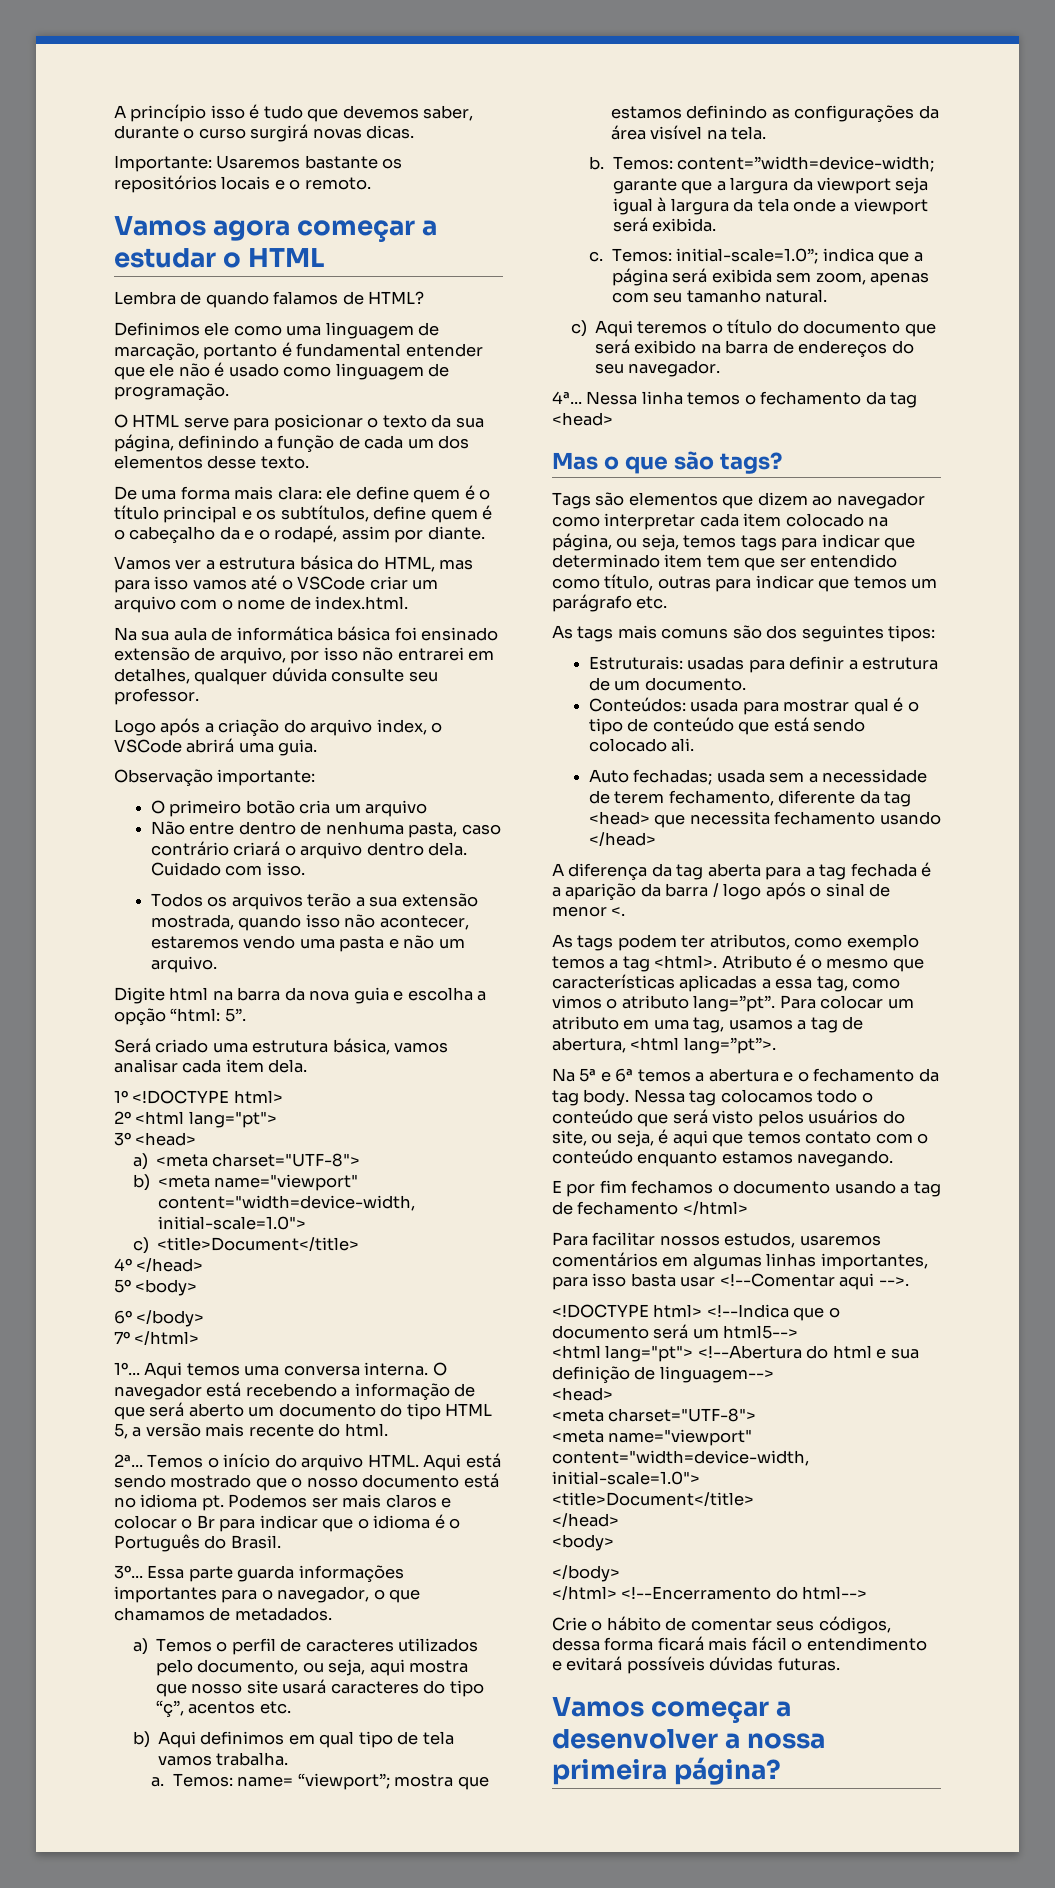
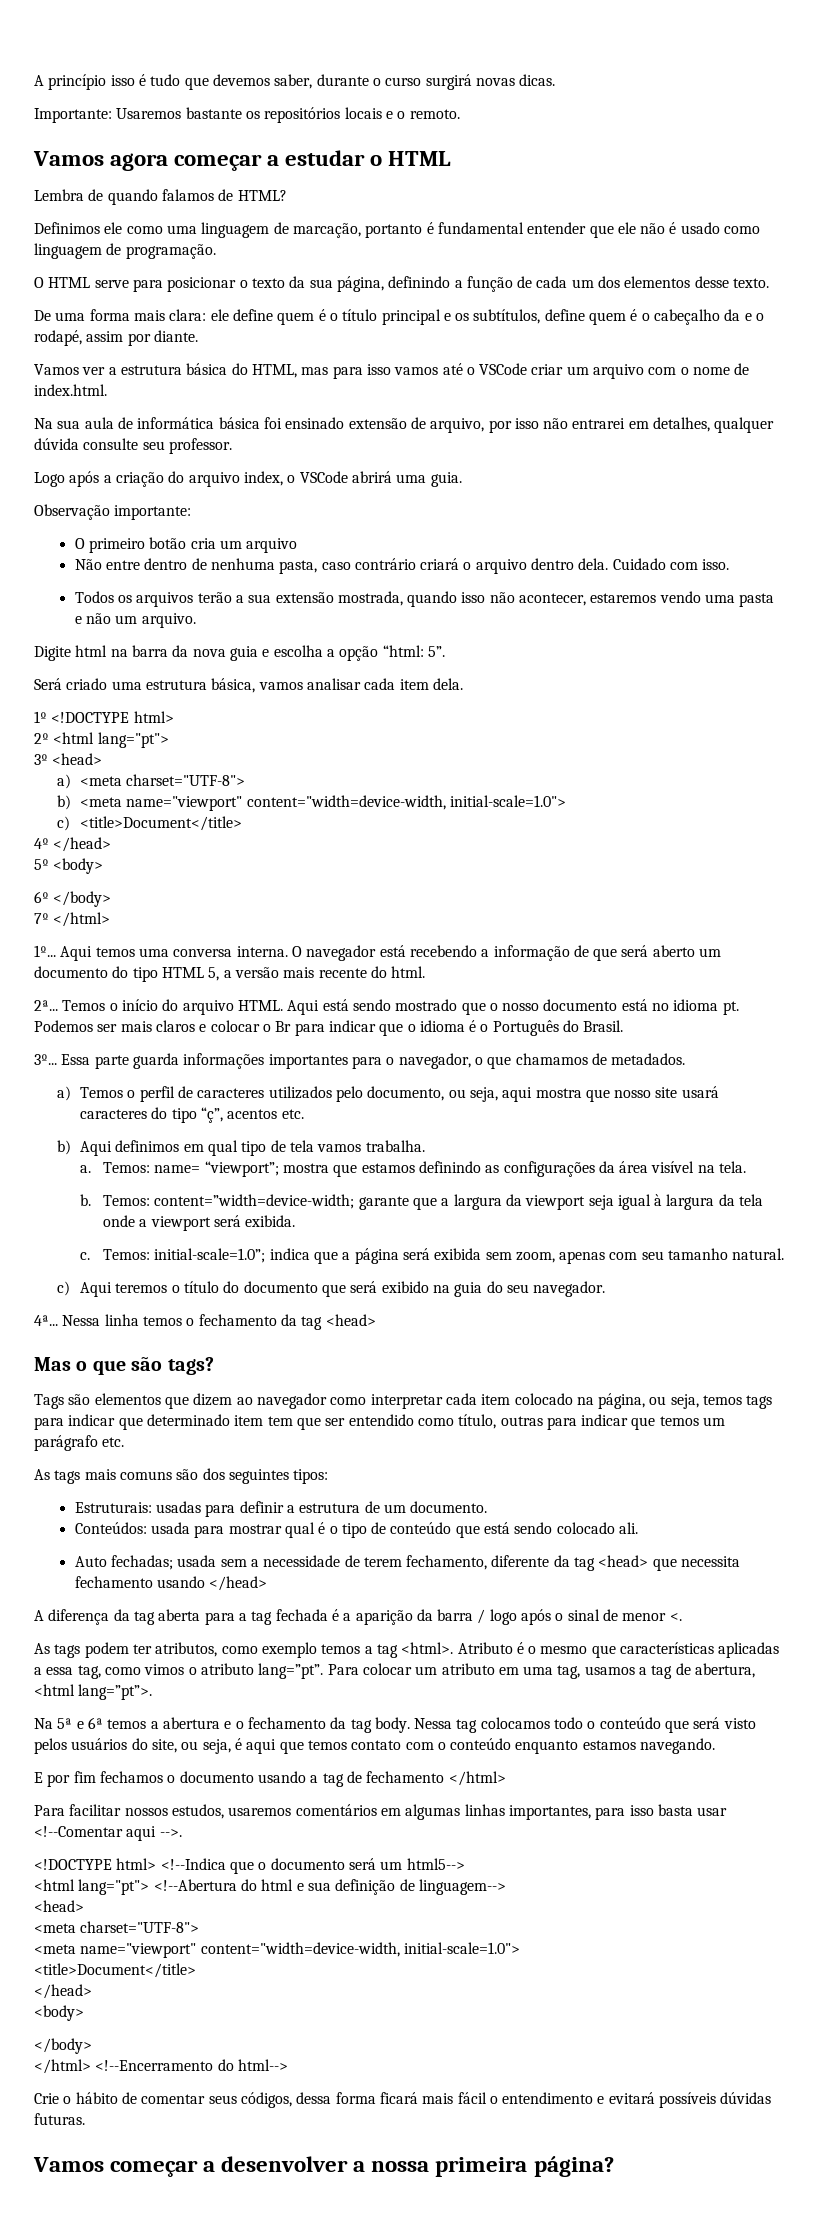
[725,340,888,357] barra de endereços -> [454,1282,483,1297] guia

